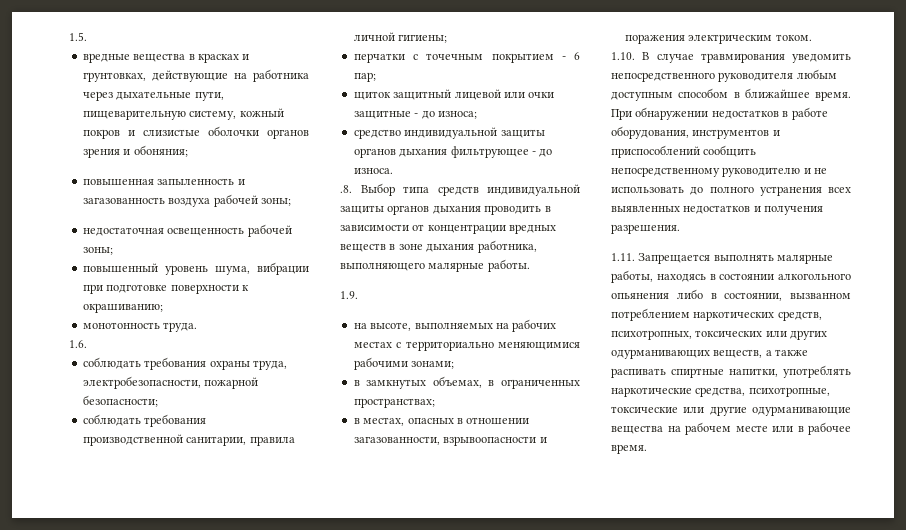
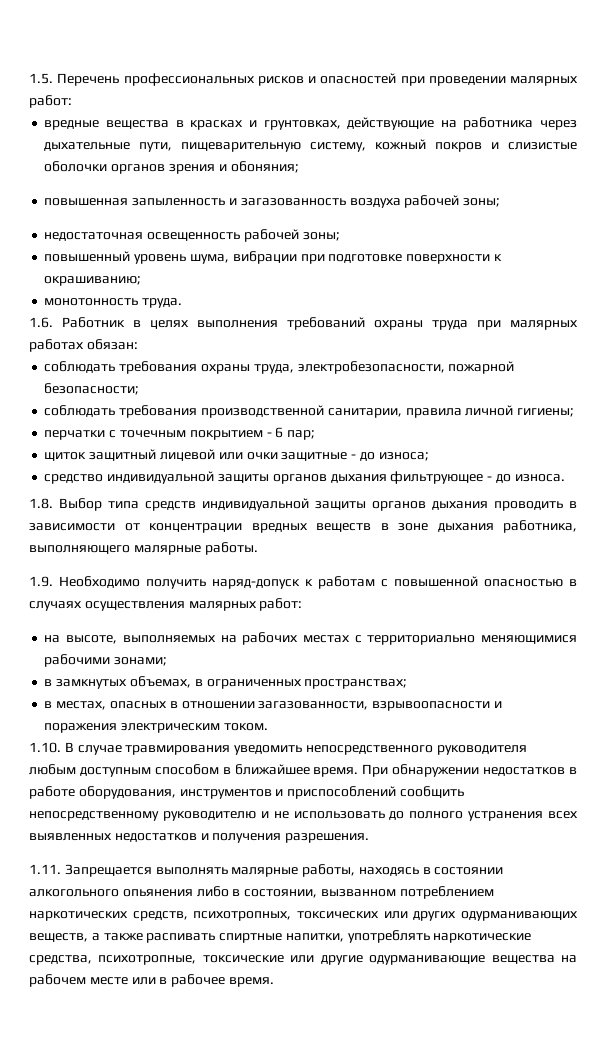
(87, 36) none -> [57,73,578,86] [29,95,72,108] Перечень профессиональных рисков и опасностей при проведении малярных работ:
(87, 344) none -> [62,317,578,330] [29,339,138,352] Работник в целях выполнения требований охраны труда при малярных работах обязан:
[340,185,352,193] .8. -> [29,498,53,509] 1.8.
(358, 295) none -> [59,576,577,589] [29,598,303,611] Необходимо получить наряд-допуск к работам с повышенной опасностью в случаях осуществления малярных работ:

